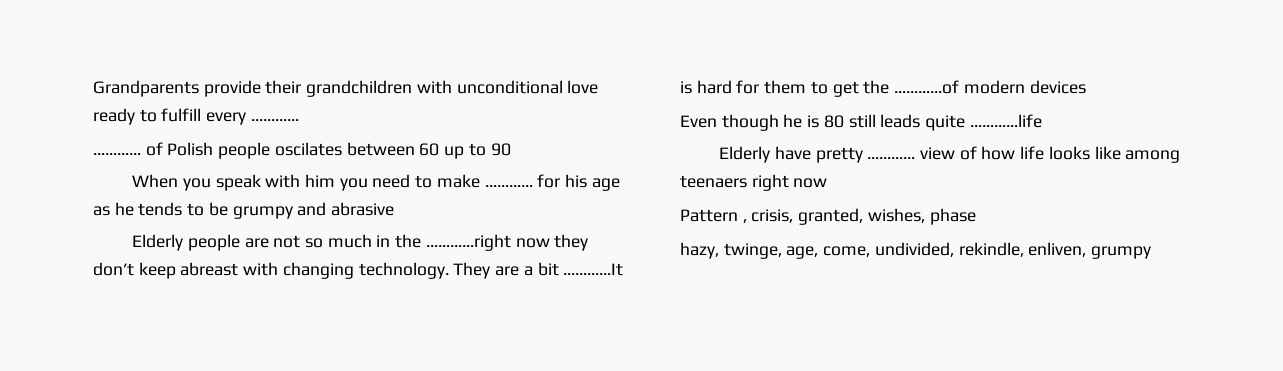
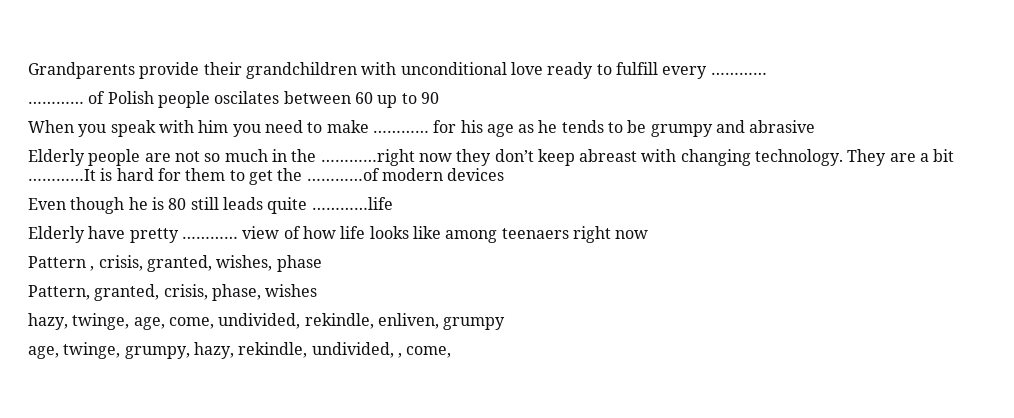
(976, 216) none -> [28,284,318,301] // Pattern, granted, crisis, phase, wishes
(1152, 252) none -> [28,342,452,359] // age, twinge, grumpy, hazy, rekindle, undivided, , come,

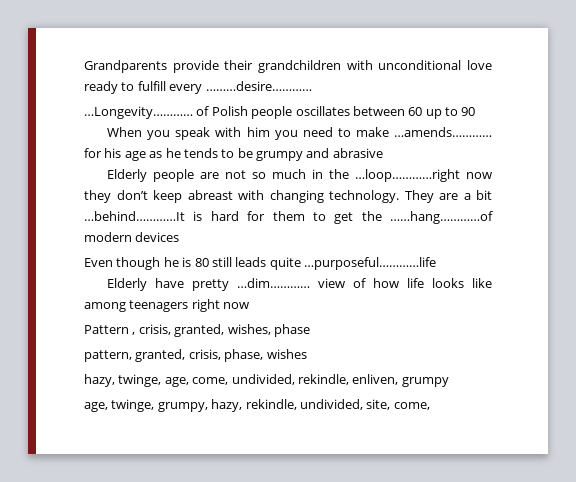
[710,72,767,75] [28,101,84,104] ………… // ………… -> [205,81,312,91] [84,106,193,119] ………desire………… // …Longevity…………
[214,91,280,104] oscilates -> [295,106,350,116] oscillates
[372,130,429,133] ………… -> [394,127,492,137] …amends…………
[320,149,415,166] …………right -> [355,169,461,182] …loop…………right
[28,169,96,181] …………It -> [84,211,185,221] …behind…………It
[306,168,380,181] …………of -> [390,211,493,224] ……hang…………of
[311,197,393,210] …………life -> [304,257,436,270] …purposeful…………life
[181,236,238,239] ………… -> [237,278,311,288] …dim…………
[501,228,569,239] teenaers -> [129,300,189,312] teenagers
[28,285,90,300] Pattern, -> [84,350,132,362] pattern,
[397,353,402,358] , -> [366,399,391,410] site,

